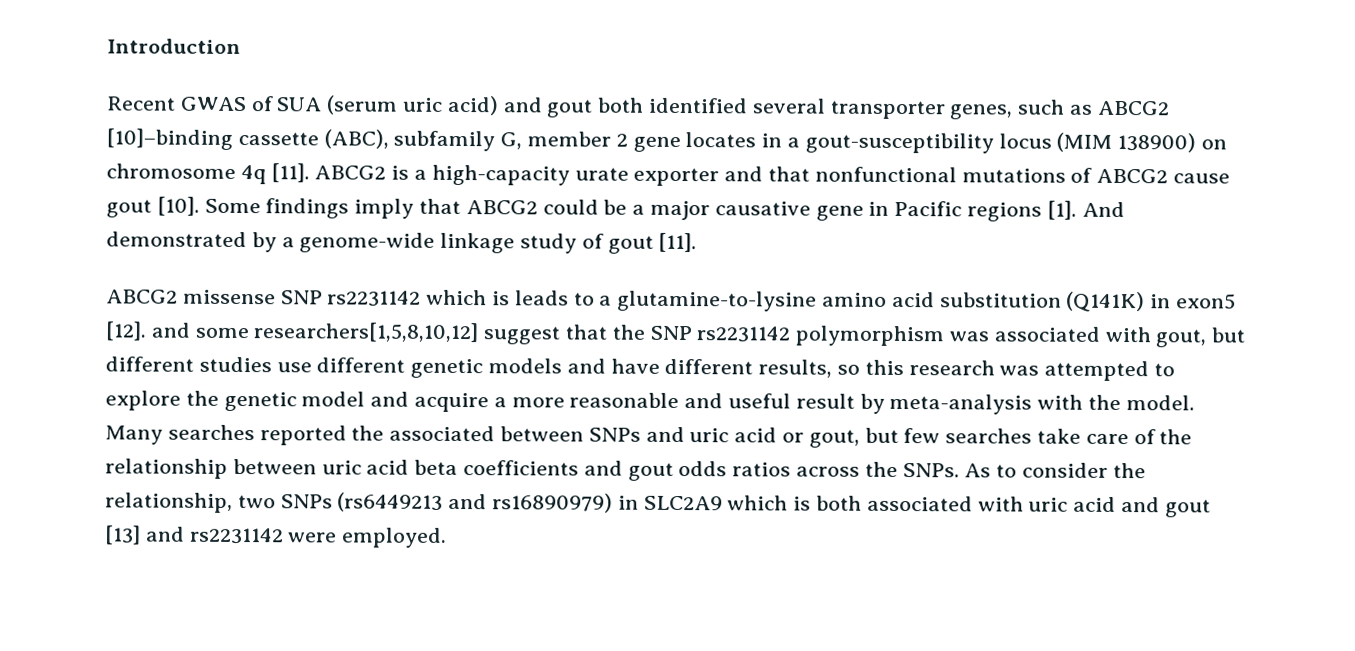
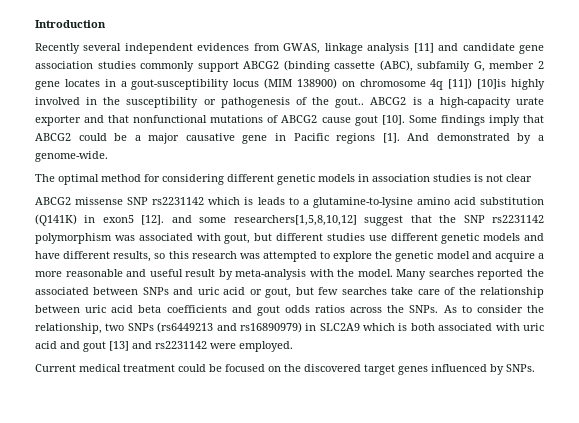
[106,95,1170,120] [106,128,233,150] Recent GWAS of SUA (serum uric acid) and gout both identified several transporter genes, such as ABCG2 [10]–binding -> [35,43,544,54] [35,60,330,72] Recently several independent evidences from GWAS, linkage analysis [11] and candidate gene association studies commonly support ABCG2 (binding
[270,163,310,183] [11]. -> [448,78,546,90] [35,97,365,108] [11]) [10]is highly involved in the susceptibility or pathogenesis of the gout..
[299,232,698,254] genome-wide linkage study of gout [11]. -> [35,151,108,162] [35,174,532,185] genome-wide. // The optimal method for considering different genetic models in association studies is not clear
(448, 537) none -> [35,364,535,375] // Current medical treatment could be focused on the discovered target genes influenced by SNPs.

